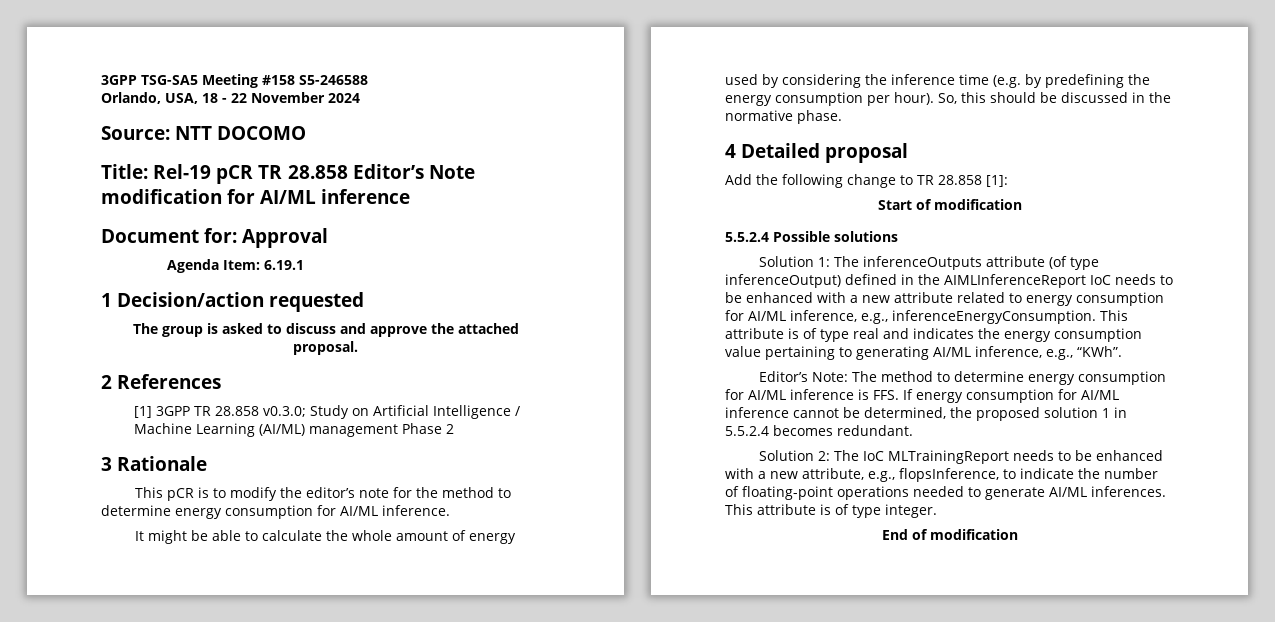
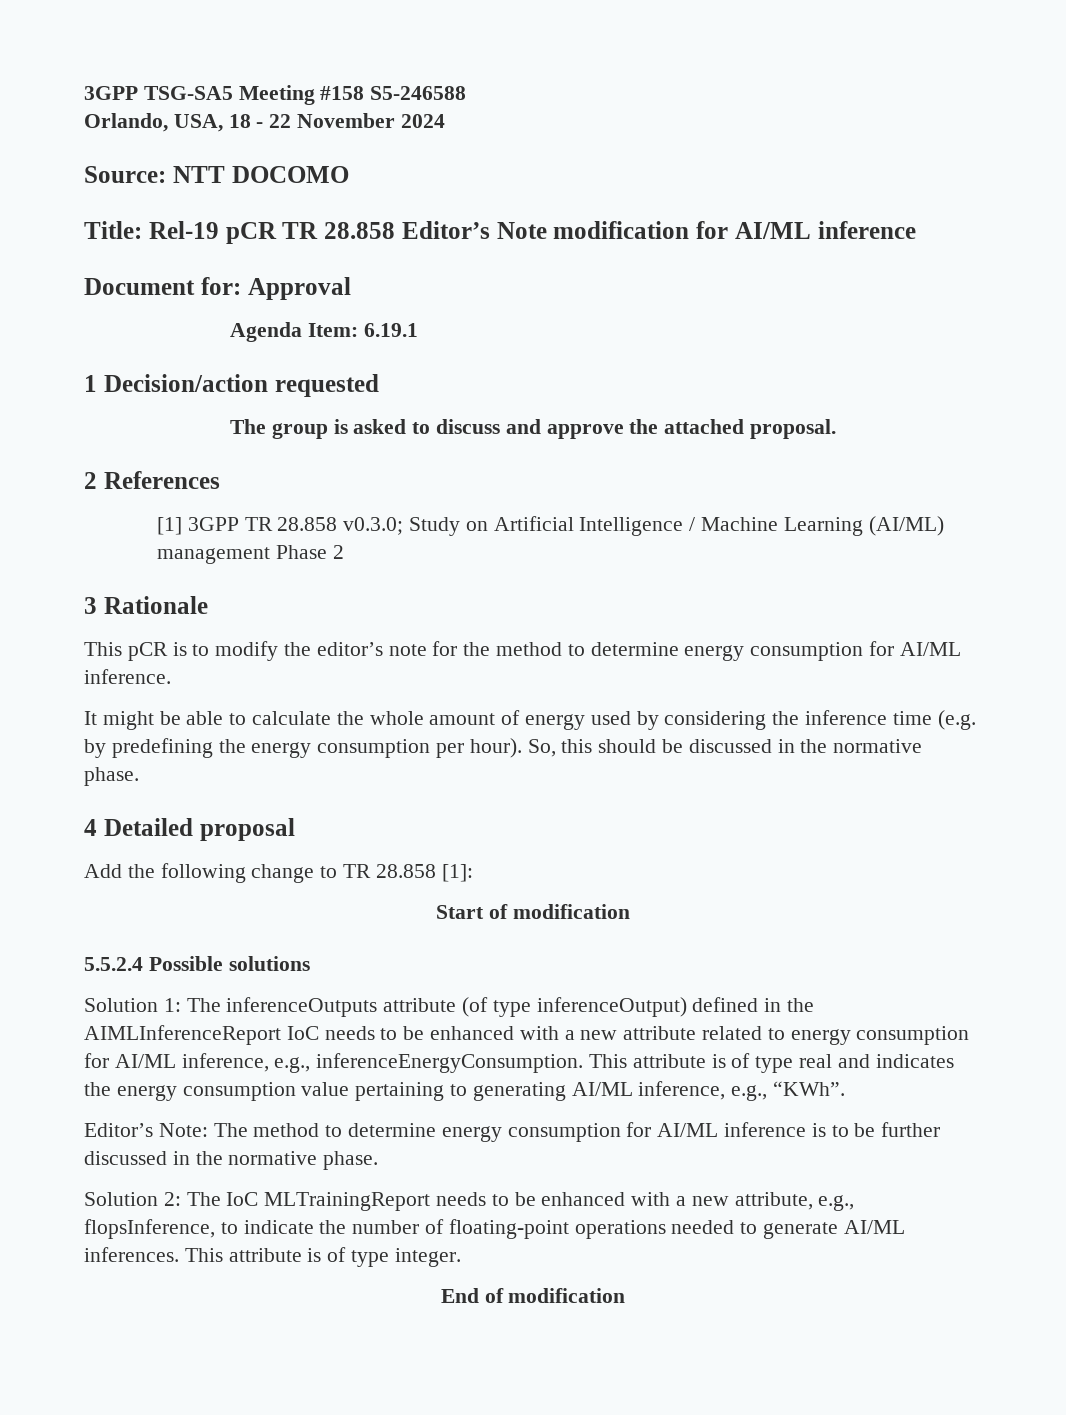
[873,389,1119,403] [725,407,1127,421] [725,425,913,436] FFS. If energy consumption for AI/ML inference cannot be determined, the proposed solution 1 in 5.5.2.4 becomes redundant. -> [831,1122,941,1137] [84,1151,379,1170] to be further discussed in the normative phase.

